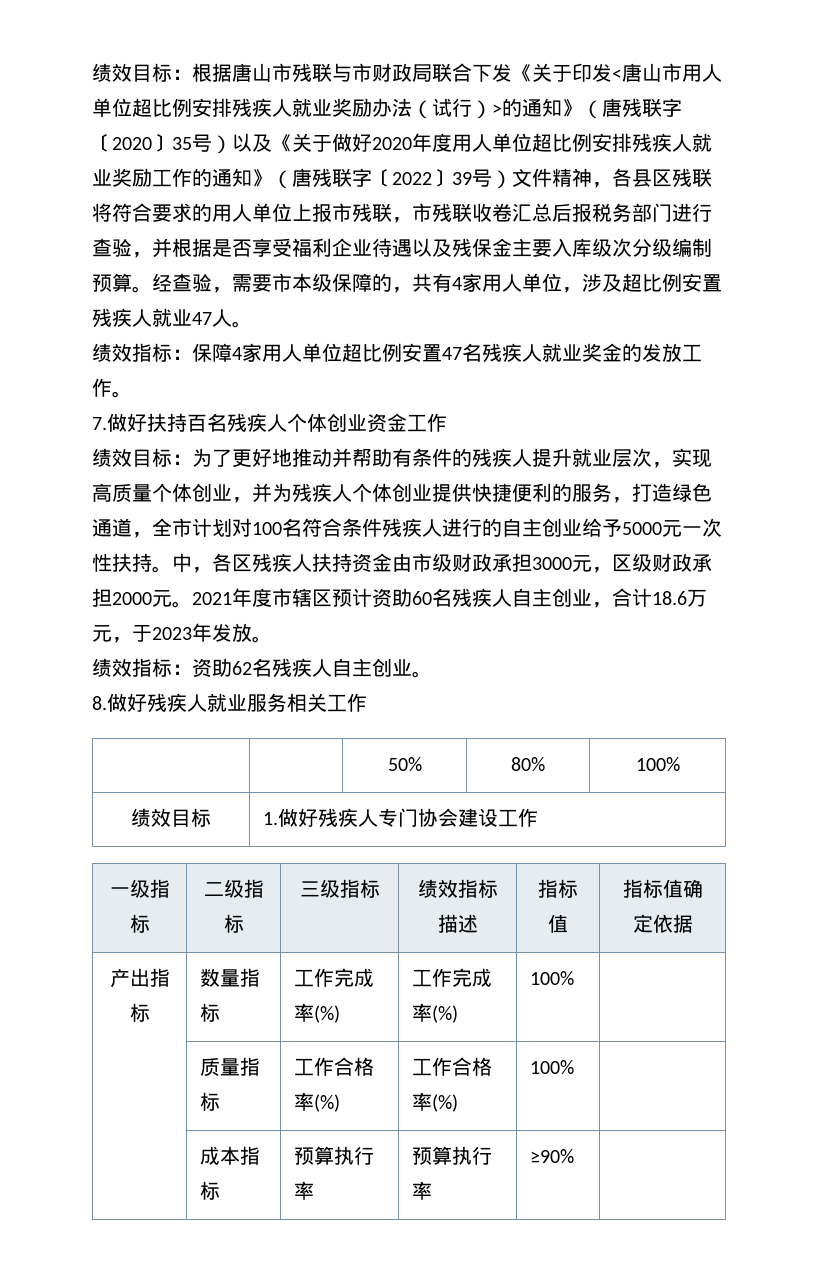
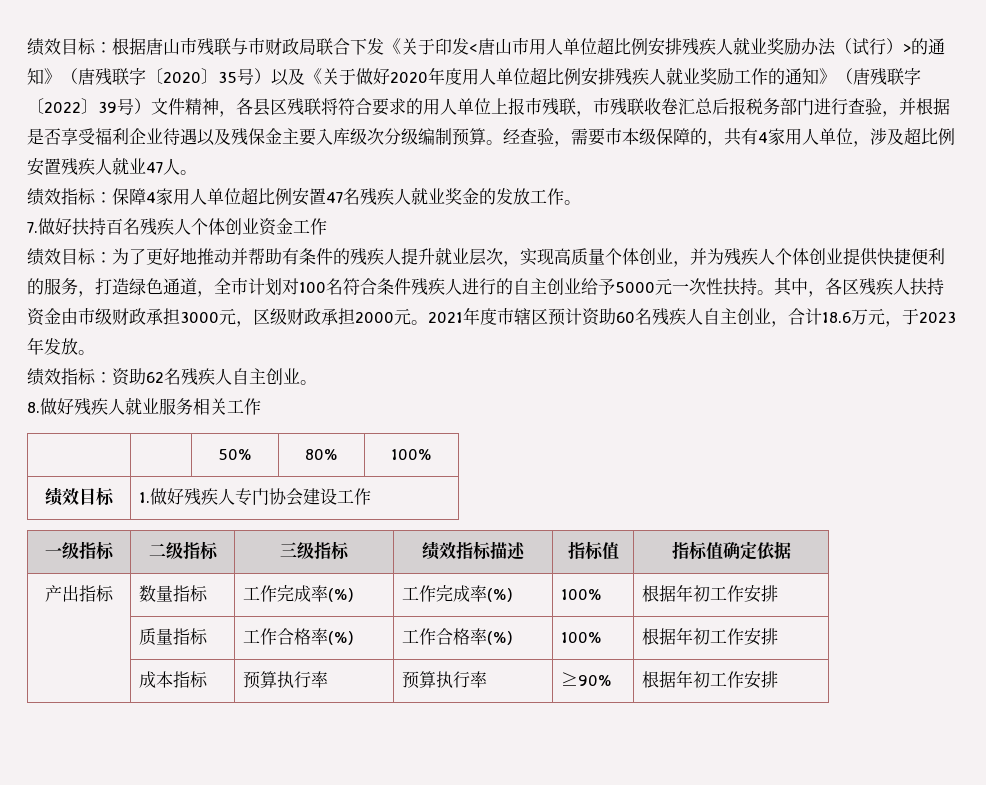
(172, 569) none -> [774,277,792,296] 其
(575, 978) none -> [641,584,778,603] 根据年初工作安排
(575, 1067) none -> [641,627,778,646] 根据年初工作安排
(575, 1156) none -> [641,670,778,689] 根据年初工作安排

